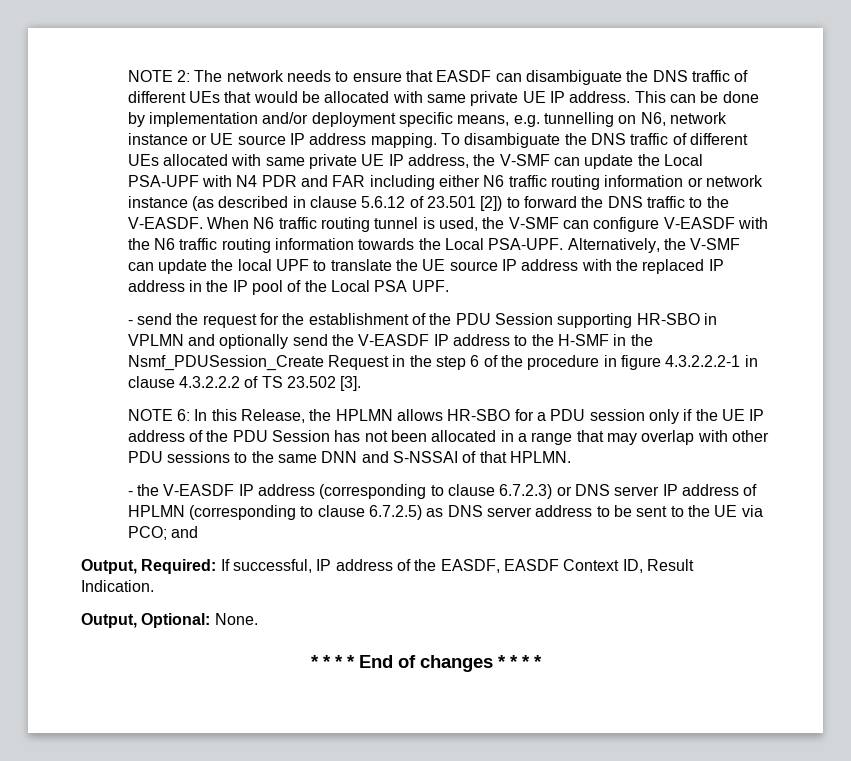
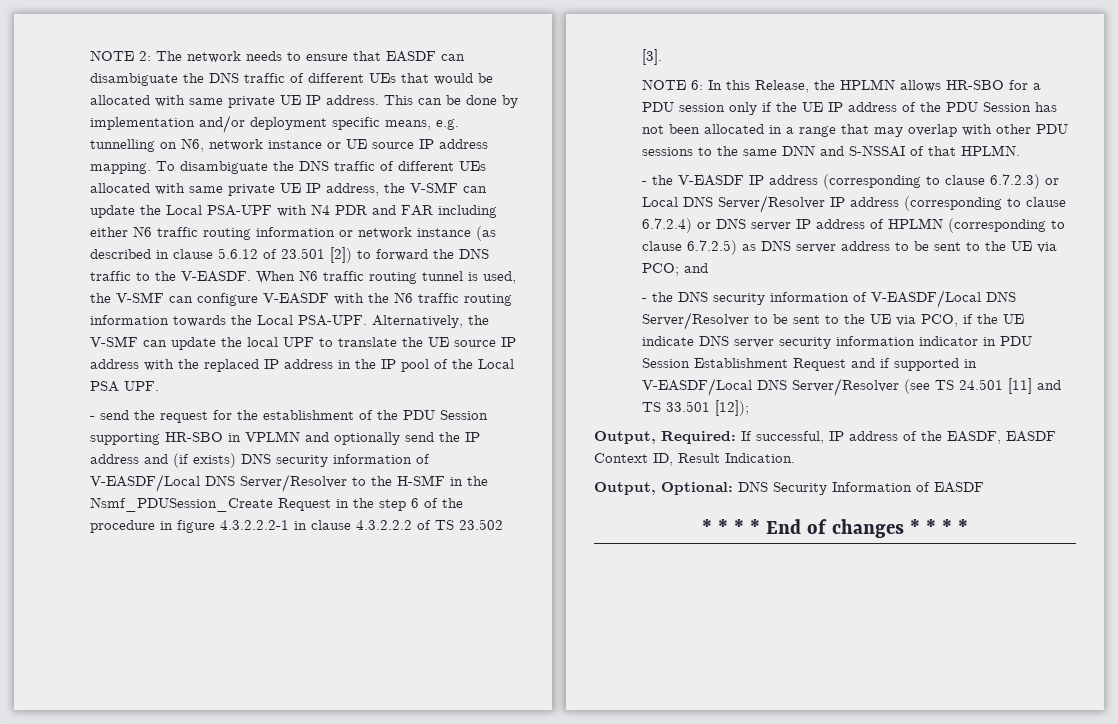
[358,334,510,346] V-EASDF IP address -> [465,432,481,442] [90,453,431,468] [90,474,348,492] IP address and (if exists) DNS security information of V-EASDF/Local DNS Server/Resolver
(572, 491) none -> [642,195,1067,213] [642,218,712,233] Local DNS Server/Resolver IP address (corresponding to clause 6.7.2.4) or
(199, 532) none -> [642,290,1017,308] [642,312,1025,330] [642,335,1033,349] [642,358,978,371] [642,378,1062,396] [642,400,750,416] // - the DNS security information of V-EASDF/Local DNS Server/Resolver to be sent to the UE via PCO, if the UE indicate DNS server security information indicator in PDU Session Establishment Request and if supported in V-EASDF/Local DNS Server/Resolver (see TS 24.501 [11] and TS 33.501 [12]);
[214,613,258,625] None. -> [738,481,984,495] DNS Security Information of EASDF

